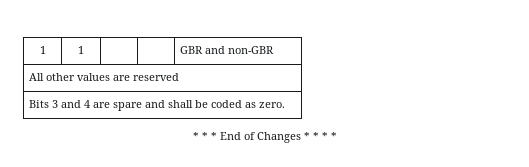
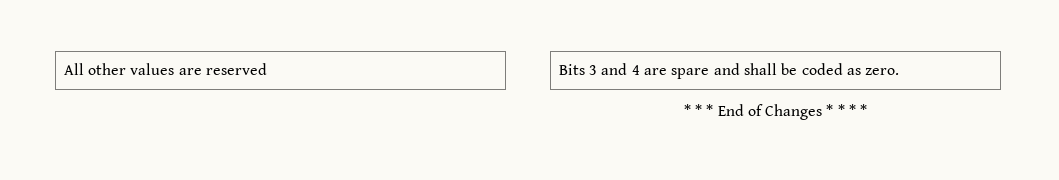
[39,46,46,54] [78,46,84,54] [180,46,275,54] 1 | 1 | | | GBR and non-GBR // -> (63, 69) none

